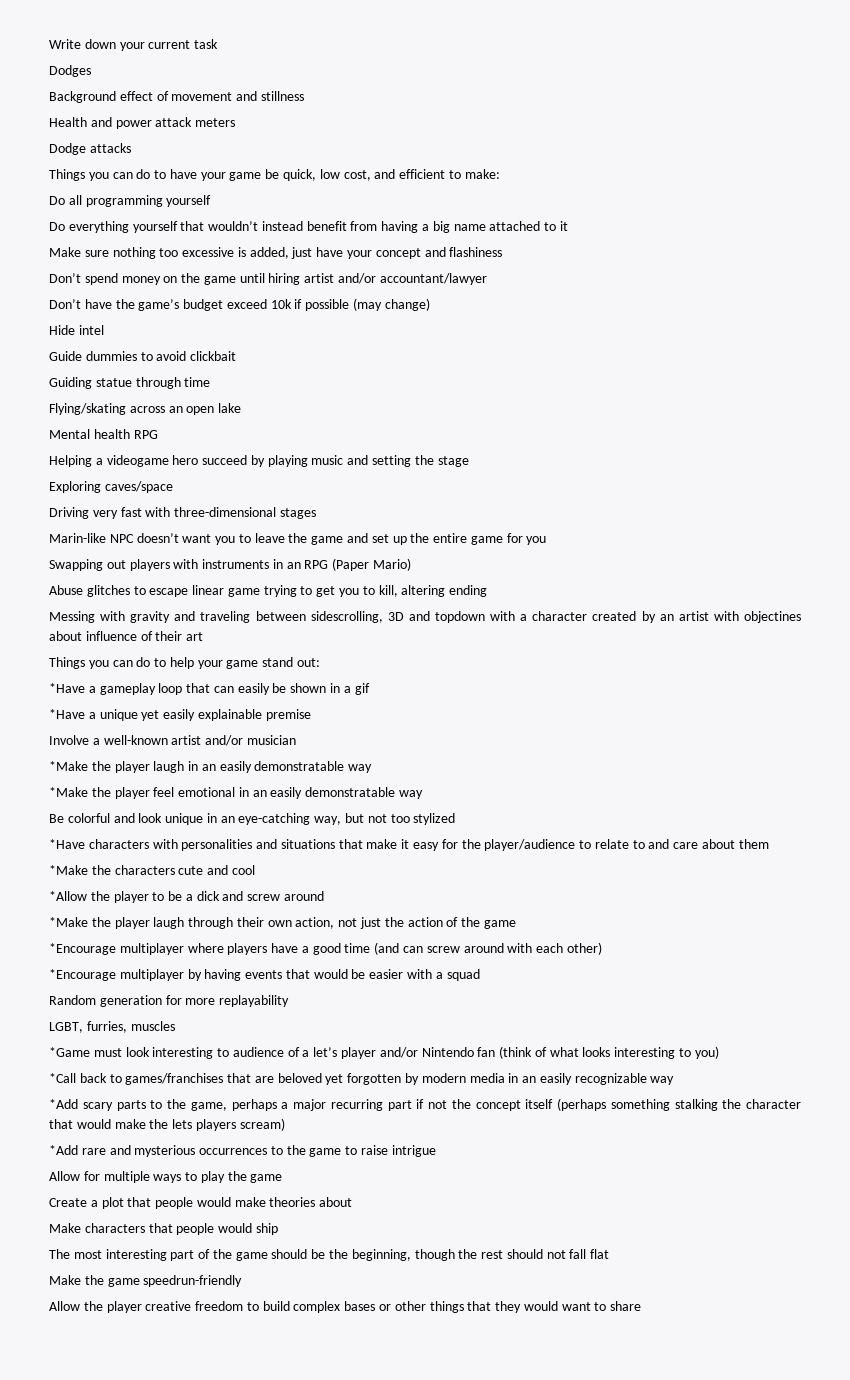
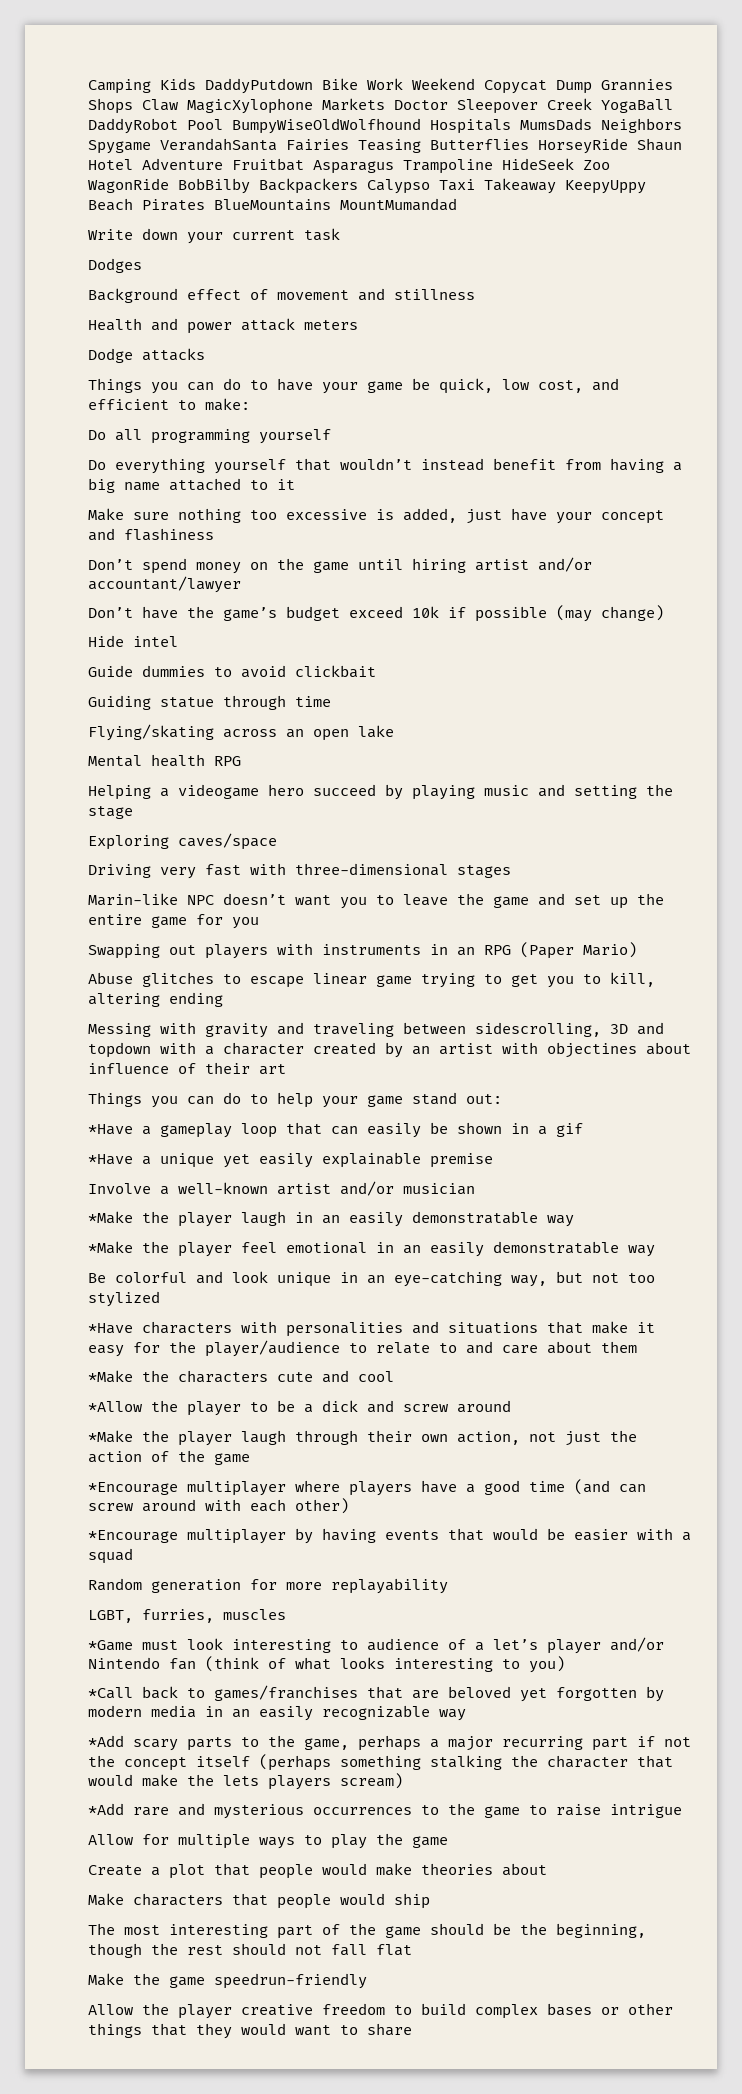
(49, 44) none -> [88,78,673,94] [88,98,673,114] [88,118,682,134] [88,138,682,154] [88,158,610,174] [88,178,646,194] [88,198,457,211] Camping Kids DaddyPutdown Bike Work Weekend Copycat Dump Grannies Shops Claw MagicXylophone Markets Doctor Sleepover Creek YogaBall DaddyRobot Pool BumpyWiseOldWolfhound Hospitals MumsDads Neighbors Spygame VerandahSanta Fairies Teasing Butterflies HorseyRide Shaun Hotel Adventure Fruitbat Asparagus Trampoline HideSeek Zoo WagonRide BobBilby Backpackers Calypso Taxi Takeaway KeepyUppy Beach Pirates BlueMountains MountMumandad //

